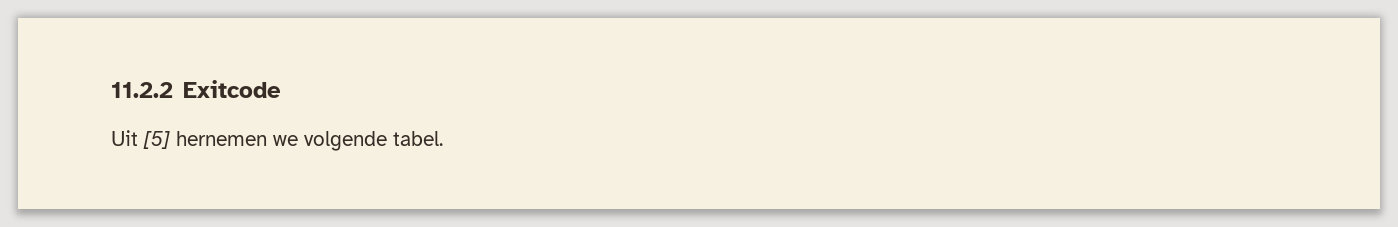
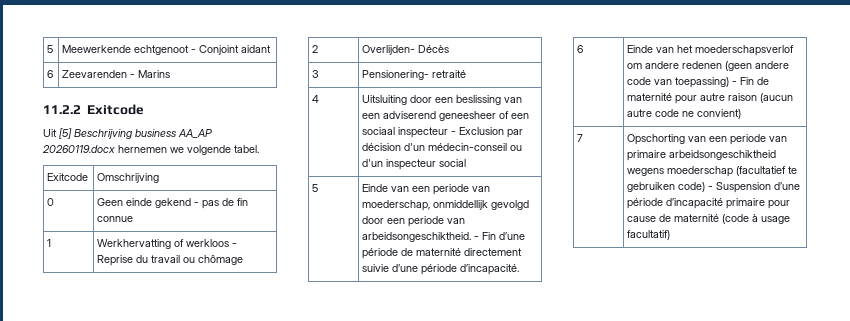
(111, 90) none -> [47,45,54,53] [62,45,272,55] [47,70,54,78] [62,70,171,78] 5 | Meewerkende echtgenoot - Conjoint aidant // 6 | Zeevarenden - Marins //
(170, 140) none -> [74,129,213,139] [42,145,115,153] Beschrijving business AA_AP 20260119.docx
(443, 138) none -> [47,173,89,181] [97,173,160,183] [47,198,55,206] [97,198,249,209] [97,216,134,222] [47,239,52,247] [97,239,238,249] [97,255,244,266] [312,45,319,53] [362,45,450,55] [312,70,320,78] [362,70,467,80] [312,95,320,103] [362,95,523,105] [362,111,530,121] [362,127,524,138] [362,143,523,151] [362,159,467,170] [312,184,319,192] [362,184,491,195] [362,200,530,211] [362,216,466,227] [362,232,526,242] [362,248,523,259] [362,264,520,275] [577,45,584,53] [627,45,795,56] [627,61,790,71] [627,77,770,88] [627,93,794,104] [627,109,742,119] [577,134,584,142] [627,134,788,145] [627,150,777,161] [627,166,798,177] [627,182,801,193] [627,198,791,209] [627,214,791,224] [627,230,671,240] // Exitcode | Omschrijving // 0 | Geen einde gekend - pas de fin connue // 1 | Werkhervatting of werkloos - Reprise du travail ou chômage // 2 | Overlijden- Décès // 3 | Pensionering- retraité // 4 | Uitsluiting door een beslissing van een adviserend geneesheer of een sociaal inspecteur - Exclusion par décision d'un médecin-conseil ou d'un inspecteur social // 5 | Einde van een periode van moederschap, onmiddellijk gevolgd door een periode van arbeidsongeschiktheid. - Fin d’une période de maternité directement suivie d’une période d’incapacité. // 6 | Einde van het moederschapsverlof om andere redenen (geen andere code van toepassing) - Fin de maternité pour autre raison (aucun autre code ne convient) // 7 | Opschorting van een periode van primaire arbeidsongeschiktheid wegens moederschap (facultatief te gebruiken code) - Suspension d’une période d’incapacité primaire pour cause de maternité (code à usage facultatif)

